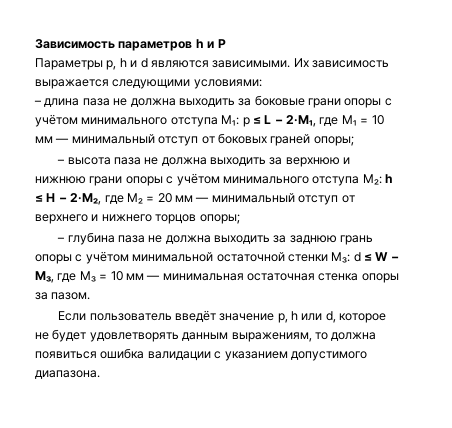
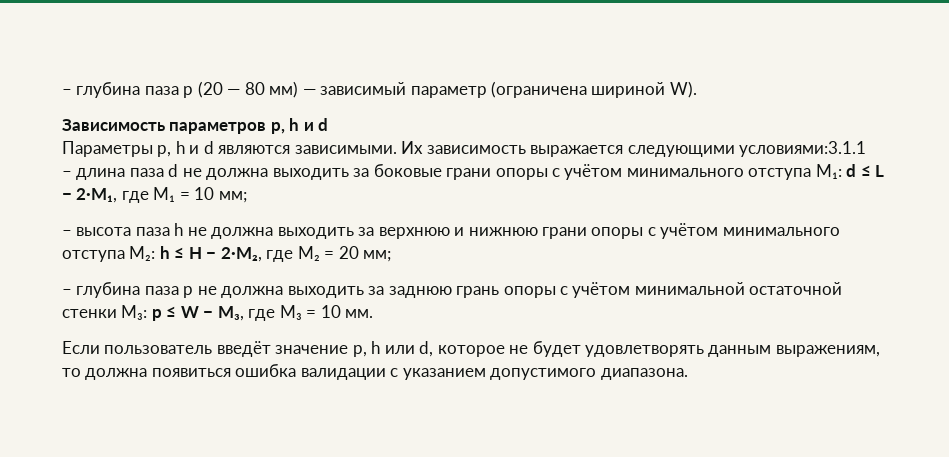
(35, 44) none -> [62,81,697,98] – глубина паза p (20 — 80 мм) — зависимый параметр (ограничена шириной W). //
[195,39,226,48] h и P -> [270,118,329,134] p, h и d
[193,79,262,89] условиями: -> [739,141,867,157] условиями:3.1.1
(110, 102) none -> [168,164,179,177] d
[242,117,250,127] p -> [846,164,857,177] d
[35,133,354,146] мм — минимальный отступ от боковых граней опоры; -> [218,191,247,203] мм;
(141, 161) none -> [174,223,184,236] h
[175,193,355,205] [35,214,240,224] [57,232,145,245] мм — минимальный отступ от верхнего и нижнего торцов опоры; // – глубина паза -> [363,250,392,262] [62,282,194,298] мм; // – глубина паза p
[353,252,361,262] d -> [151,309,162,321] p
[125,273,399,283] [35,292,91,300] мм — минимальная остаточная стенка опоры за пазом. -> [345,309,374,318] мм.

